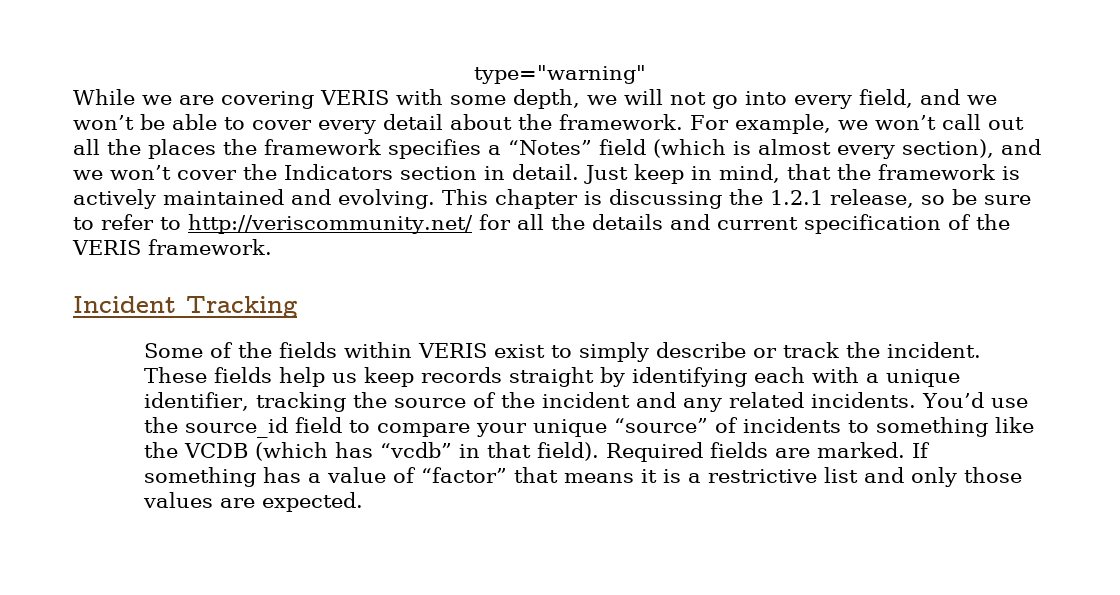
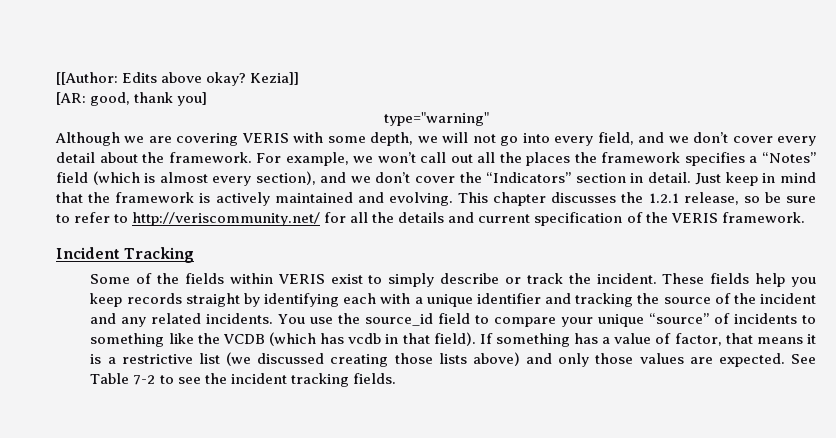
(474, 74) none -> [56,72,300,86] [56,92,208,106] [[Author: Edits above okay? Kezia]] // [AR: good, thank you] //
[73,89,135,105] While -> [55,132,120,146] Although
[73,114,245,130] won’t be able to -> [693,132,729,143] don’t
[110,165,171,180] won’t -> [375,172,411,183] don’t
[284,164,393,180] Indicators -> [486,172,572,183] “Indicators”
[719,164,780,183] mind, -> [779,172,816,183] mind
[584,189,722,209] is discussing -> [551,192,617,203] discusses
[332,373,358,383] us -> [790,277,816,287] you
[144,392,250,411] identifier, -> [476,293,572,304] identifier and
[922,392,985,408] You’d -> [278,314,306,324] You
[380,442,453,458] “vcdb” -> [348,333,382,344] vcdb
[606,442,906,462] Required fields are marked. -> (476, 339) none
[421,467,508,483] “factor” -> [674,333,722,346] factor,
(859, 475) none -> [226,352,520,367] (we discussed creating those lists above)
(364, 502) none -> [790,354,816,364] [90,373,396,387] See Table 7-2 to see the incident tracking fields.

